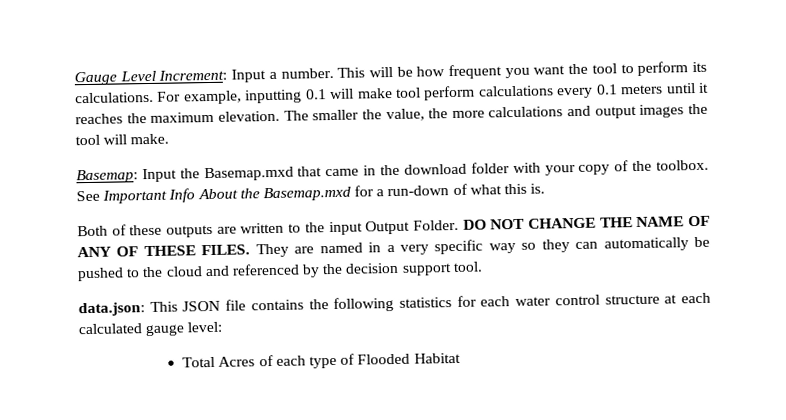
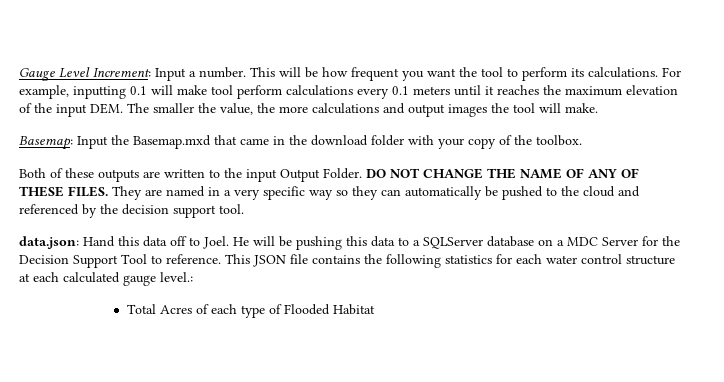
[217,110,280,122] elevation. -> [626,85,678,95] [19,103,123,117] elevation of the input DEM.
[76,183,546,204] See Important Info About the Basemap.mxd for a run-down of what this is. -> (582, 140) none
(145, 309) none -> [83,236,680,250] [19,254,221,268] Hand this data off to Joel. He will be pushing this data to a SQLServer database on a MDC Server for the Decision Support Tool to reference.
[187,321,223,333] level: -> [160,272,193,282] level.:

